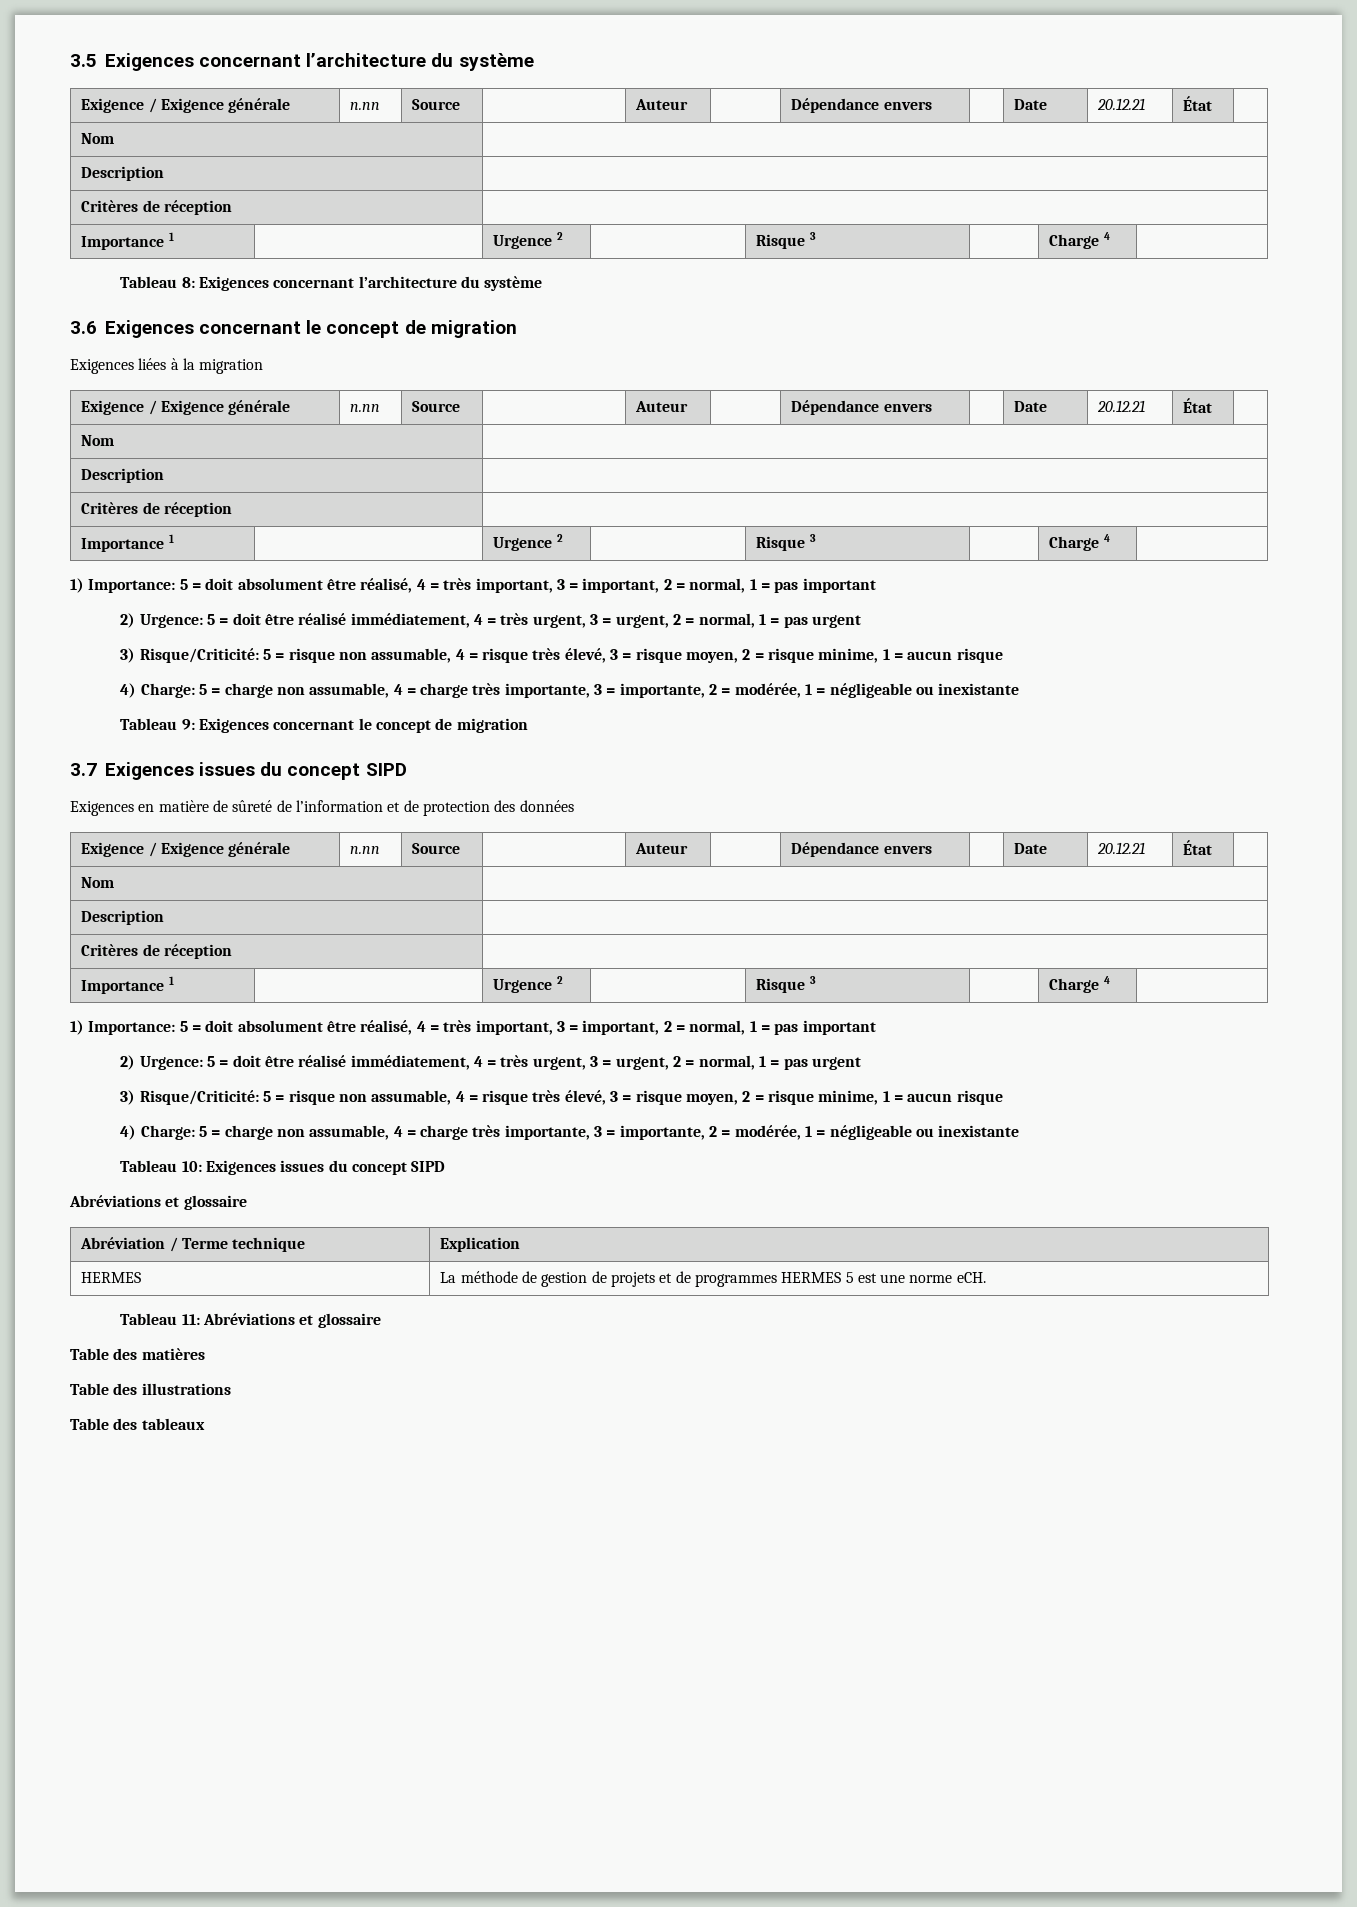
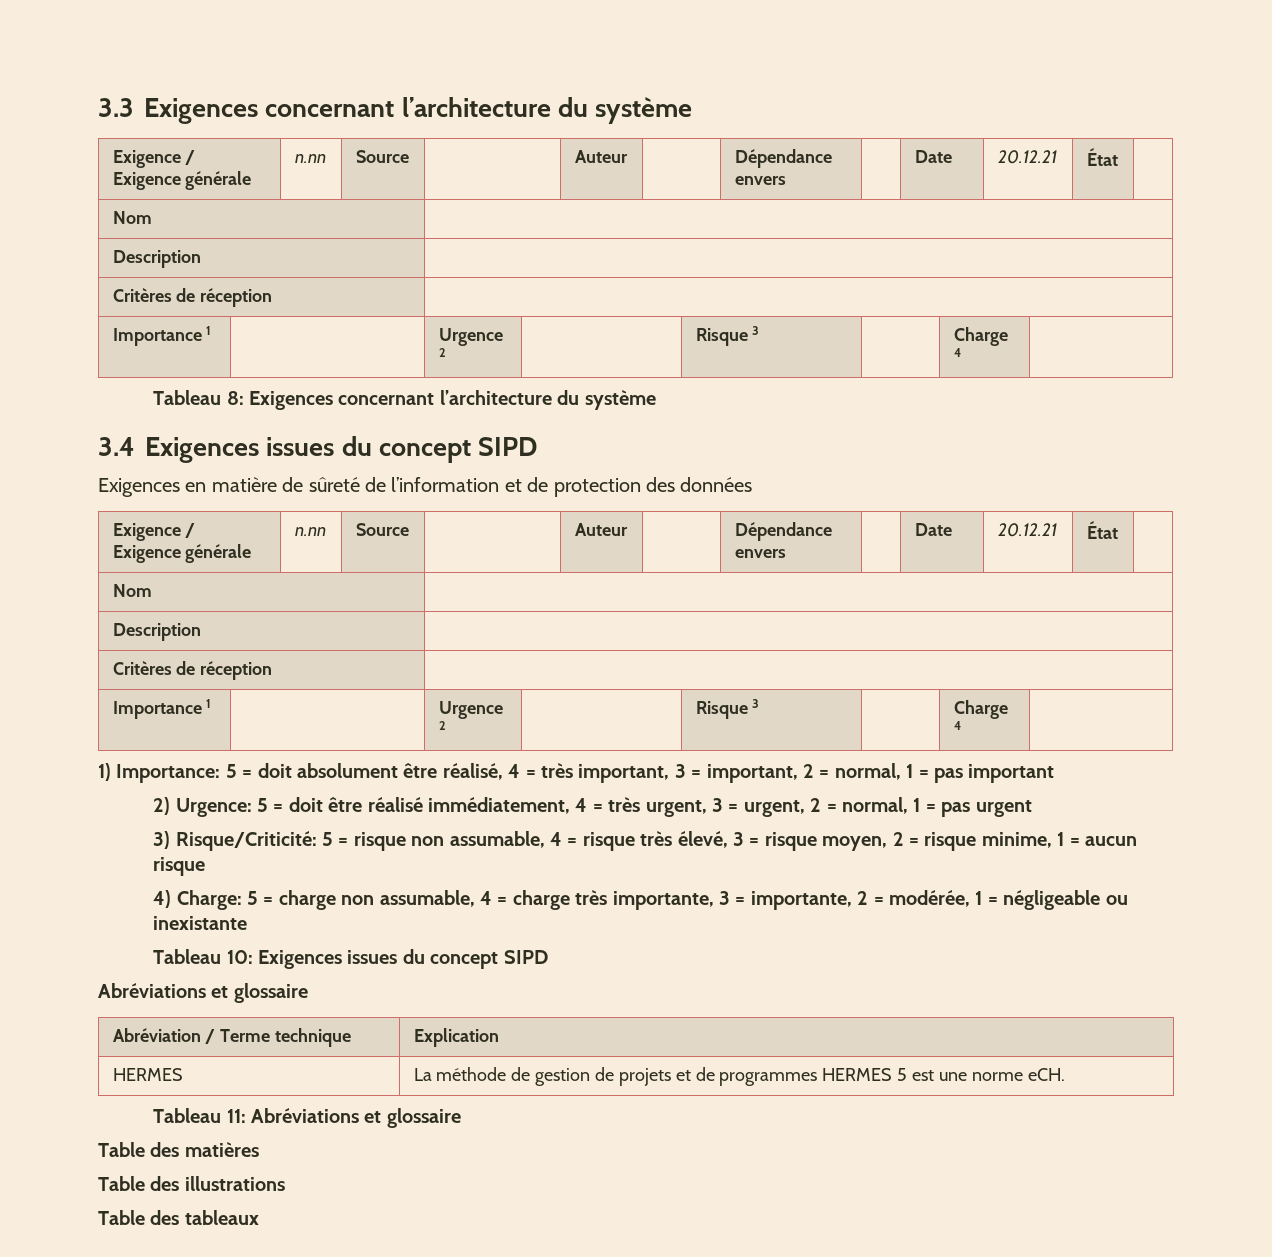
[70,54,97,67] 3.5 -> [98,98,134,117] 3.3
[70,320,517,338] [70,358,264,374] [81,400,291,415] [350,404,381,412] [412,401,461,412] [635,401,689,412] [791,400,932,415] [1014,401,1048,412] [1097,400,1146,412] [1183,398,1213,413] [81,435,115,446] [81,468,165,483] [81,502,232,517] [81,534,174,552] [493,534,563,551] [756,534,816,551] [1049,534,1110,551] [70,578,876,593] [120,613,862,628] [120,648,1003,663] [120,683,1020,698] [120,718,528,733] [70,763,97,776] 3.6 Exigences concernant le concept de migration // Exigences liées à la migration // Exigence / Exigence générale | n.nn | Source | | Auteur | | Dépendance envers | | Date | 20.12.21 | État | // Nom | // Description | // Critères de réception | // Importance 1 | | Urgence 2 | | Risque 3 | | Charge 4 | // 1) Importance: 5 = doit absolument être réalisé, 4 = très important, 3 = important, 2 = normal, 1 = pas important // 2) Urgence: 5 = doit être réalisé immédiatement, 4 = très urgent, 3 = urgent, 2 = normal, 1 = pas urgent // 3) Risque/Criticité: 5 = risque non assumable, 4 = risque très élevé, 3 = risque moyen, 2 = risque minime, 1 = aucun risque // 4) Charge: 5 = charge non assumable, 4 = charge très importante, 3 = importante, 2 = modérée, 1 = négligeable ou inexistante // Tableau 9: Exigences concernant le concept de migration // 3.7 -> [98,437,135,456] 3.4

